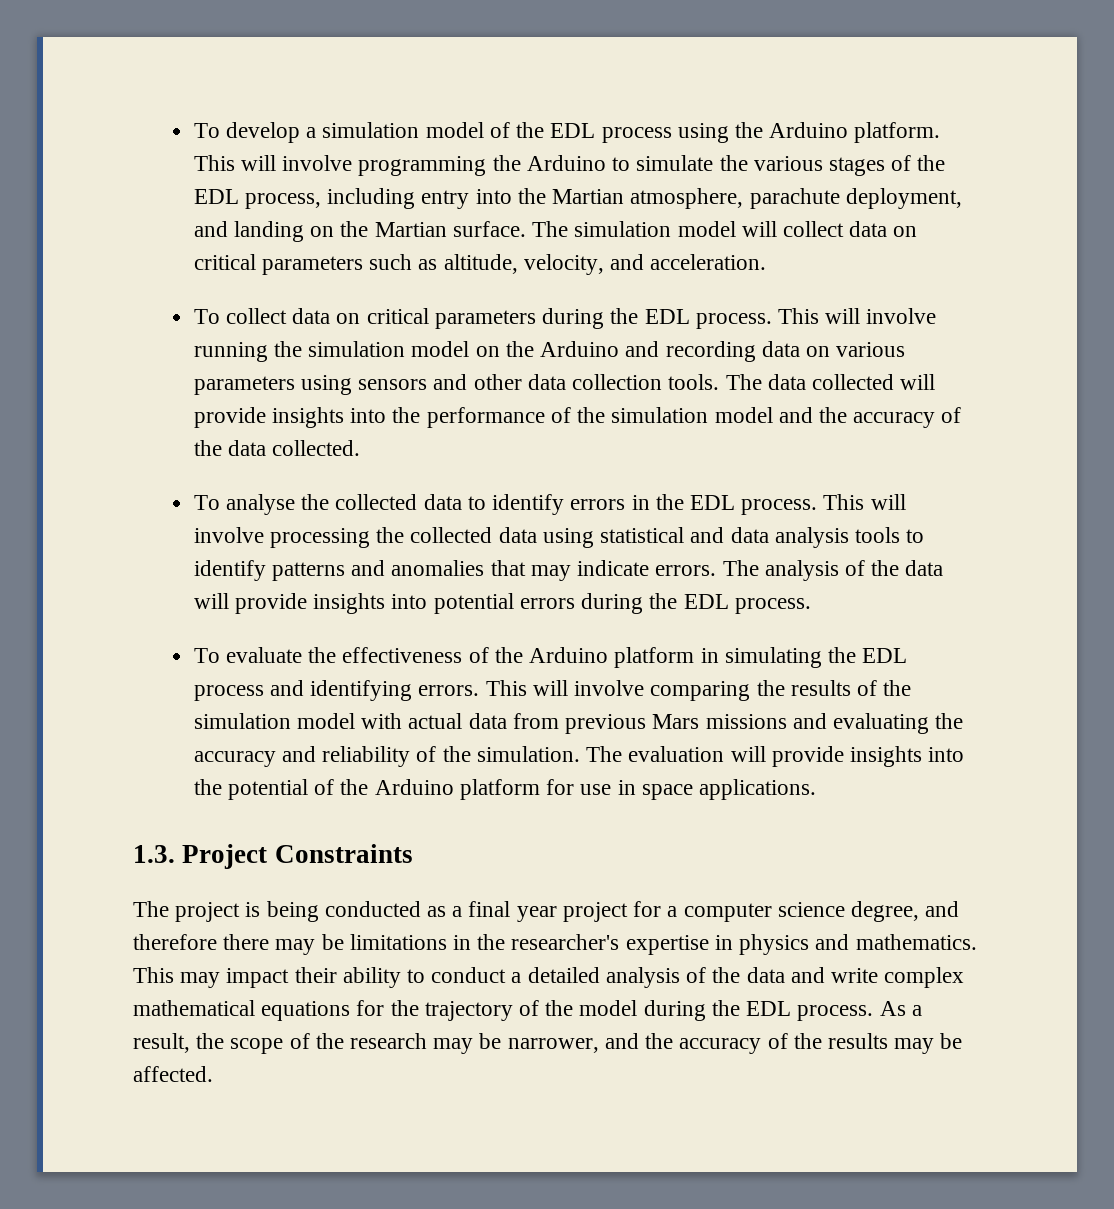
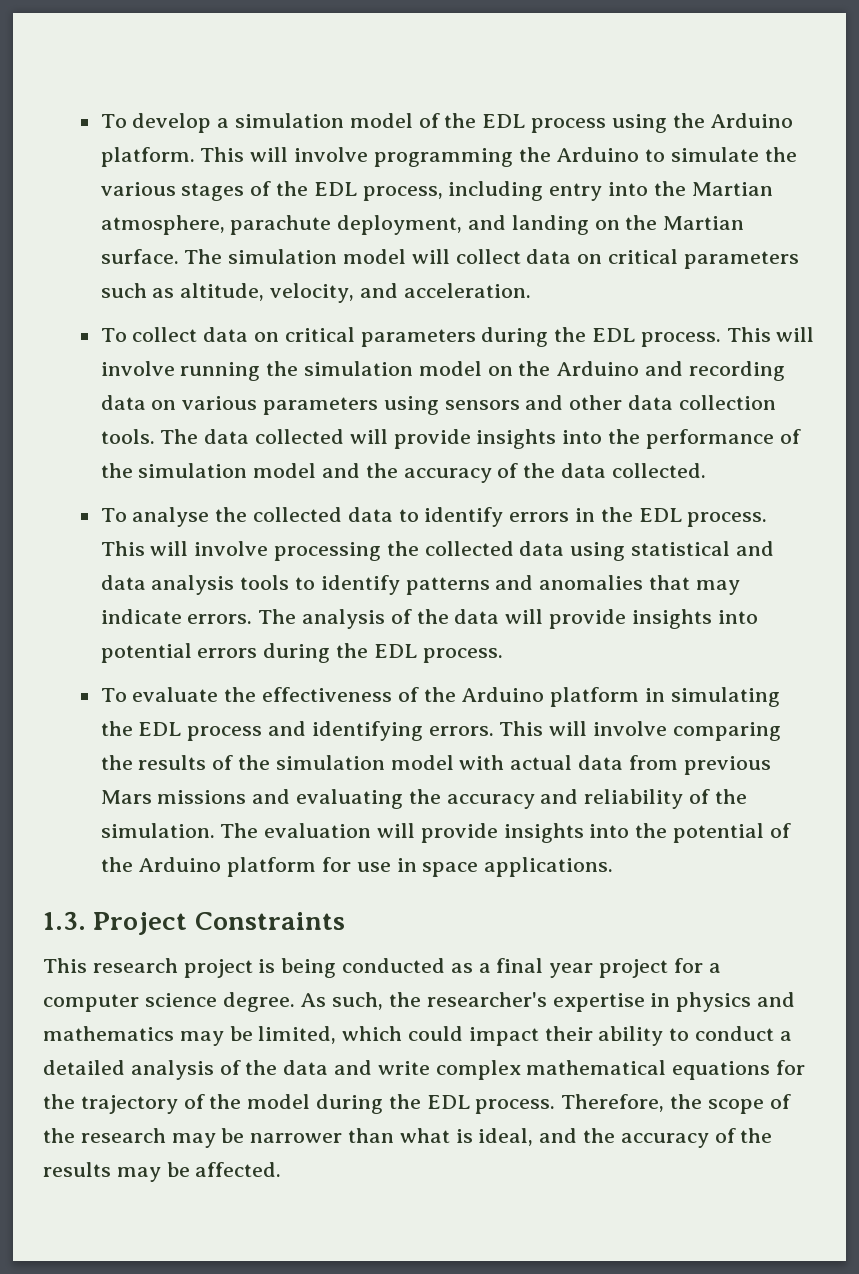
[133,901,169,917] The -> [43,958,178,973] This research
[850,901,960,922] [133,934,472,955] degree, and therefore there may be limitations in -> [222,992,384,1012] degree. As such,
[855,934,977,950] [133,967,221,988] mathematics. This may -> [43,1026,464,1046] mathematics may be limited, which could
[879,1001,922,1016] [133,1033,190,1053] As a result, -> [561,1094,665,1112] Therefore,
[507,1038,599,1053] narrower, -> [250,1128,534,1146] narrower than what is ideal,

